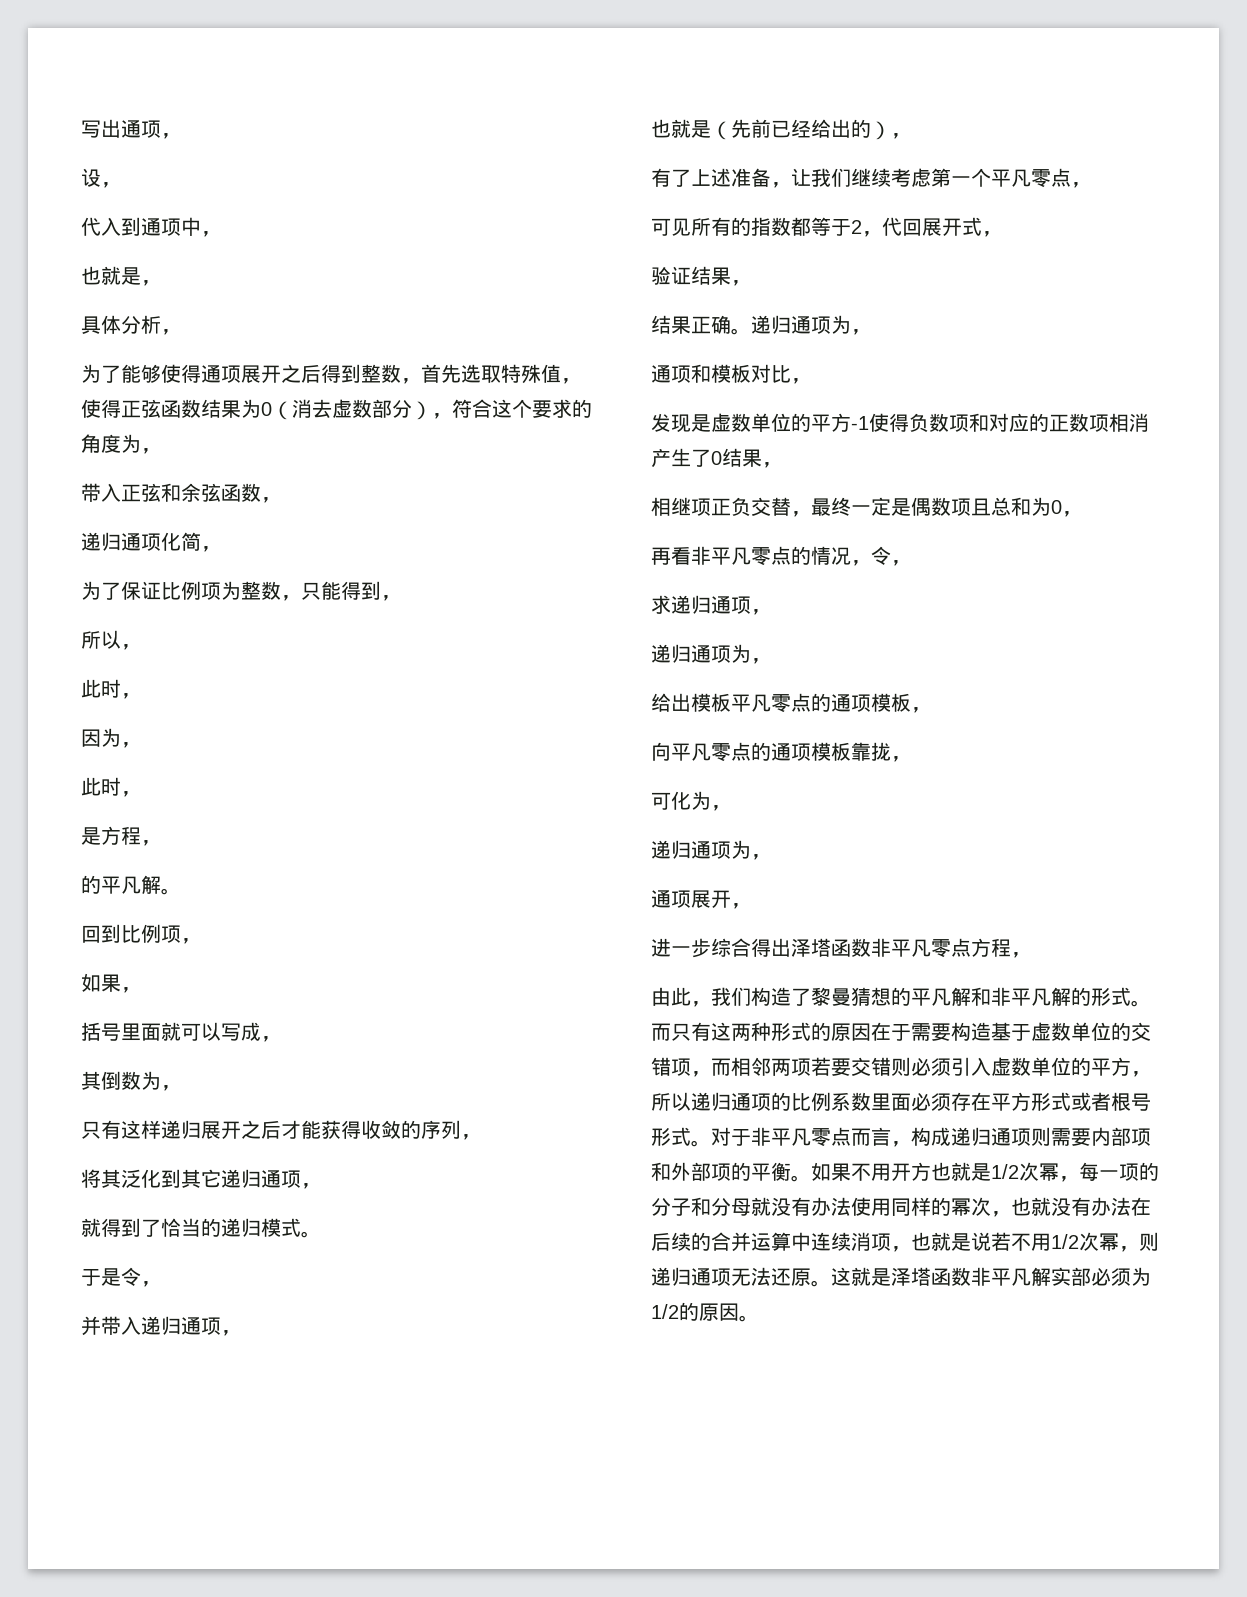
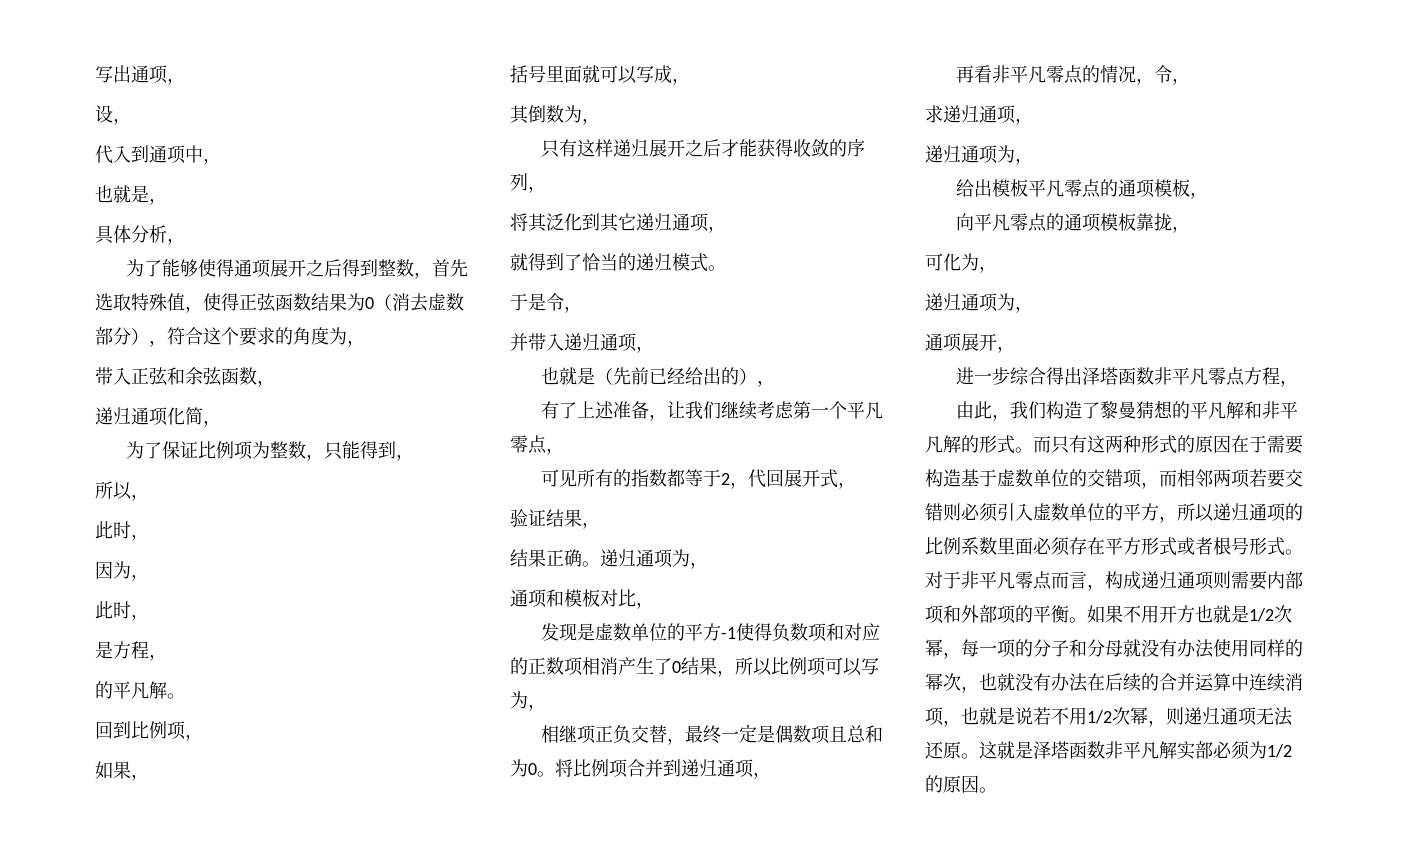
(782, 465) none -> [735,657,879,676] [510,691,546,711] 所以比例项可以写为，
(1062, 507) none -> [537,759,754,778] 。将比例项合并到递归通项

